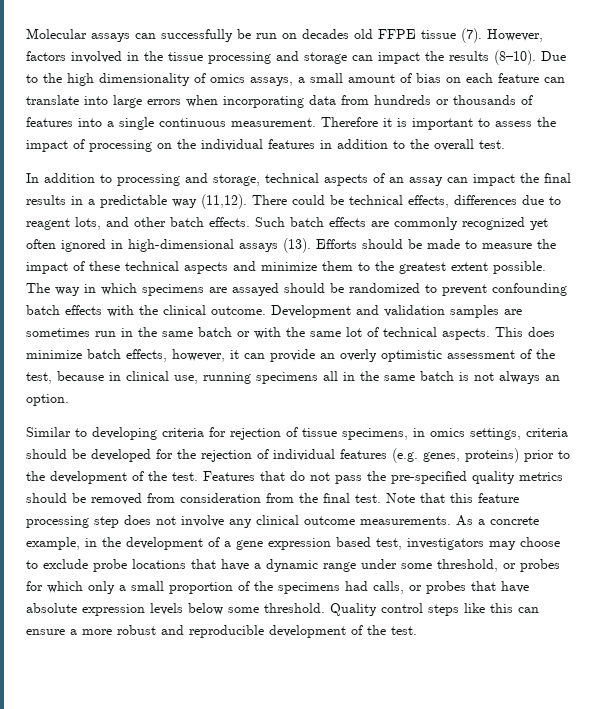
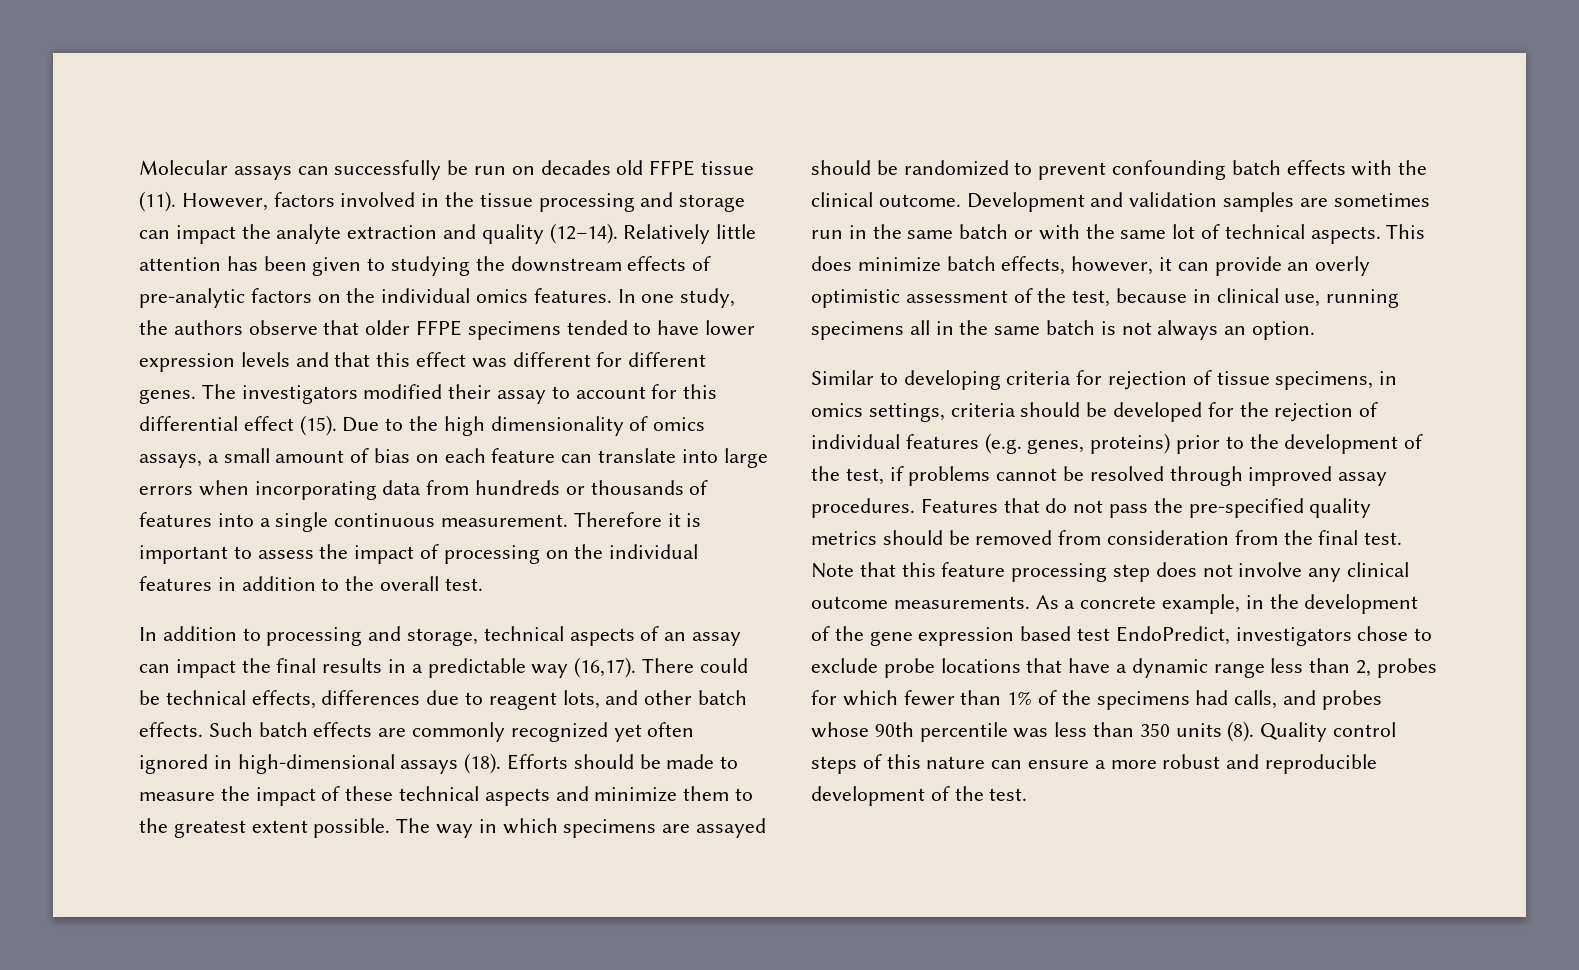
[461,28,482,43] (7). -> [139,191,176,212] (11).
[449,50,536,65] results (8–10). -> [276,223,757,244] [139,256,712,276] [139,288,736,308] [139,320,756,340] [139,352,707,372] [139,384,718,404] [139,415,337,436] analyte extraction and quality (12–14). Relatively little attention has been given to studying the downstream effects of pre-analytic factors on the individual omics features. In one study, the authors observe that older FFPE specimens tended to have lower expression levels and that this effect was different for different genes. The investigators modified their assay to account for this differential effect (15).
[201,194,247,209] (11,12). -> [574,657,637,678] (16,17).
[283,238,311,253] (13). -> [464,753,502,774] (18).
[172,472,198,481] test. -> [845,466,1388,486] [811,498,915,518] test, if problems cannot be resolved through improved assay procedures.
[224,541,231,547] a -> [834,626,864,641] the
[376,537,560,550] test, investigators may choose -> [1077,626,1409,646] test EndoPredict, investigators chose
[361,559,560,572] [26,581,233,594] under some threshold, or probes for which only a small proportion -> [1270,658,1437,678] [811,690,1033,706] less than 2, probes for which fewer than 1%
[409,581,529,594] [26,603,513,616] or probes that have absolute expression levels below some threshold. Quality control steps like this -> [1283,690,1382,710] [811,721,1397,742] [811,754,986,774] and probes whose 90th percentile was less than 350 units (8). Quality control steps of this nature

